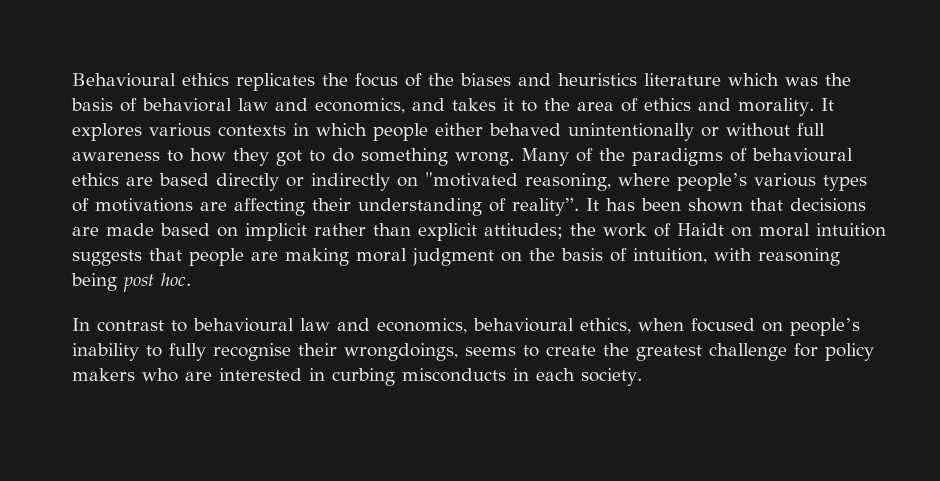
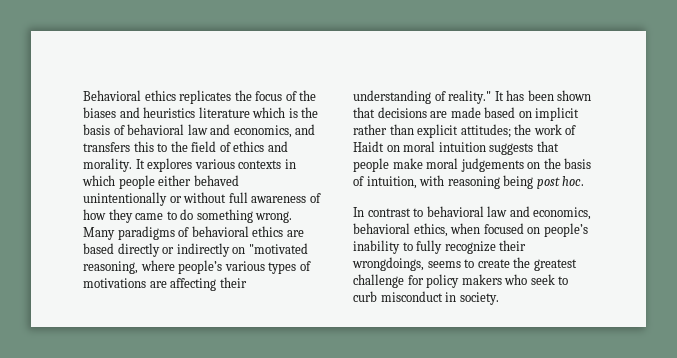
[72,73,176,87] Behavioural -> [83,90,141,101] Behavioral
[785,77,818,86] was -> [288,108,298,118] is
[452,98,514,111] takes it -> [83,141,154,152] transfers this
[577,102,614,111] area -> [191,141,217,152] field
[167,150,183,162] to -> [309,193,321,203] of
[276,150,302,166] got -> [135,213,164,220] came
[576,148,625,162] of the -> (115, 233) none
[752,148,853,162] behavioural -> [191,226,249,237] behavioral
[512,198,579,216] reality”. -> [448,90,492,104] reality."
[251,248,494,266] are making moral judgment -> [392,158,524,172] make moral judgements
[193,318,574,334] behavioural law and economics, behavioural -> [426,206,592,220] [353,223,410,234] behavioral law and economics, behavioral
[213,343,291,361] recognise -> [444,241,496,254] recognize
[185,368,575,386] are interested in curbing misconducts in each -> [530,274,569,285] [353,291,457,302] seek to curb misconduct in

